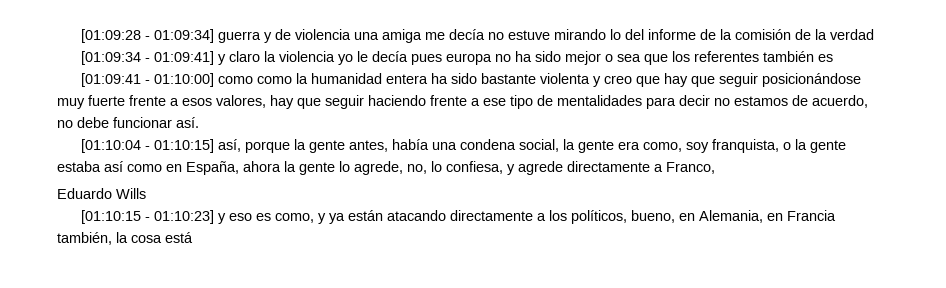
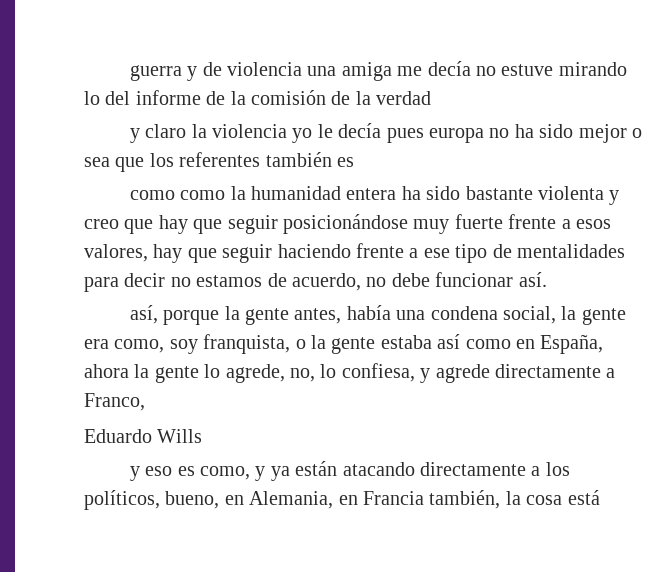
[81,29,215,43] [01:09:28 - 01:09:34] -> (129, 73) none
[81,51,215,65] [01:09:34 - 01:09:41] -> (432, 98) none
[81,73,215,87] [01:09:41 - 01:10:00] -> (354, 162) none
[81,139,215,153] [01:10:04 - 01:10:15] -> (547, 279) none
[81,210,215,224] [01:10:15 - 01:10:23] -> (203, 436) none

